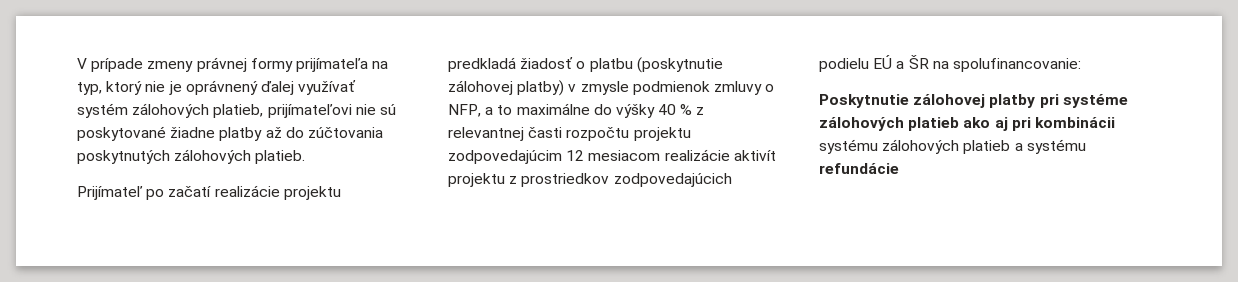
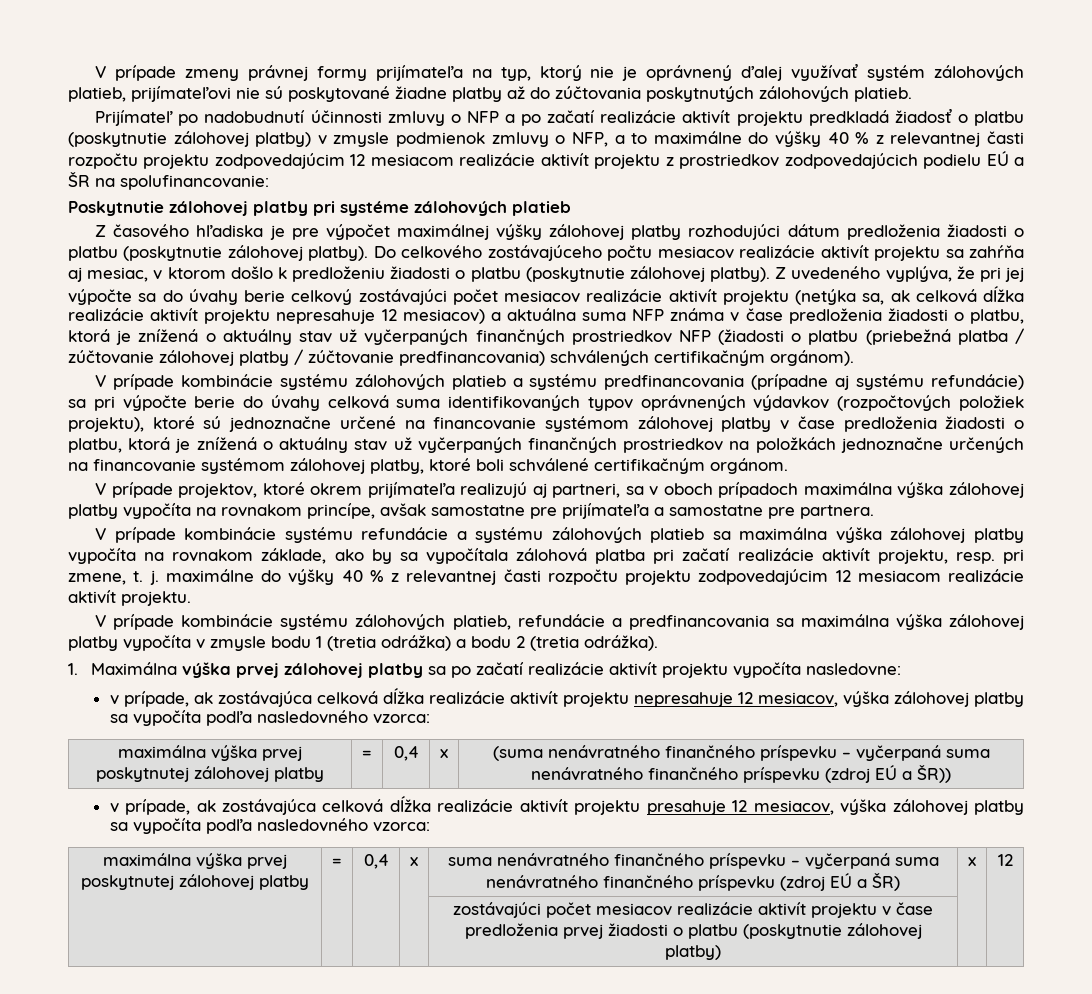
[168,185,280,197] začatí realizácie -> [204,110,731,126] nadobudnutí účinnosti zmluvy o NFP a po začatí realizácie aktivít
[963,117,1115,131] ako aj pri kombinácii -> [95,224,1024,240] [68,245,1024,261] [68,266,1024,282] [68,286,1024,305] [68,308,1024,324] [68,328,1024,345] [68,349,854,366] [95,374,273,390] // Z časového hľadiska je pre výpočet maximálnej výšky zálohovej platby rozhodujúci dátum predloženia žiadosti o platbu (poskytnutie zálohovej platby). Do celkového zostávajúceho počtu mesiacov realizácie aktivít projektu sa zahŕňa aj mesiac, v ktorom došlo k predloženiu žiadosti o platbu (poskytnutie zálohovej platby). Z uvedeného vyplýva, že pri jej výpočte sa do úvahy berie celkový zostávajúci počet mesiacov realizácie aktivít projektu (netýka sa, ak celková dĺžka realizácie aktivít projektu nepresahuje 12 mesiacov) a aktuálna suma NFP známa v čase predloženia žiadosti o platbu, ktorá je znížená o aktuálny stav už vyčerpaných finančných prostriedkov NFP (žiadosti o platbu (priebežná platba / zúčtovanie zálohovej platby / zúčtovanie predfinancovania) schválených certifikačným orgánom). // V prípade kombinácie
[819,163,899,174] refundácie -> [604,374,1024,390] [68,395,1024,411] [68,416,1024,432] [68,437,1024,453] [68,458,788,474] [95,482,1024,498] [68,503,874,519] [95,527,1024,543] [68,548,1024,564] [68,569,1024,585] [68,590,191,606] [95,614,1024,630] [68,635,658,651] [68,662,901,678] [109,688,1025,707] [109,710,430,726] [118,745,302,761] [96,766,324,782] [362,750,372,758] [393,746,419,761] [440,749,448,758] [492,745,990,761] [531,765,951,783] [109,796,1024,815] [109,818,430,834] [103,853,287,869] [81,874,309,890] [332,858,342,866] [363,854,389,869] [410,857,418,866] [447,853,939,869] [486,873,900,891] [968,857,976,866] [997,854,1013,866] [453,902,933,918] [464,923,922,939] [665,945,721,960] predfinancovania (prípadne aj systému refundácie) sa pri výpočte berie do úvahy celková suma identifikovaných typov oprávnených výdavkov (rozpočtových položiek projektu), ktoré sú jednoznačne určené na financovanie systémom zálohovej platby v čase predloženia žiadosti o platbu, ktorá je znížená o aktuálny stav už vyčerpaných finančných prostriedkov na položkách jednoznačne určených na financovanie systémom zálohovej platby, ktoré boli schválené certifikačným orgánom. // V prípade projektov, ktoré okrem prijímateľa realizujú aj partneri, sa v oboch prípadoch maximálna výška zálohovej platby vypočíta na rovnakom princípe, avšak samostatne pre prijímateľa a samostatne pre partnera. // V prípade kombinácie systému refundácie a systému zálohových platieb sa maximálna výška zálohovej platby vypočíta na rovnakom základe, ako by sa vypočítala zálohová platba pri začatí realizácie aktivít projektu, resp. pri zmene, t. j. maximálne do výšky 40 % z relevantnej časti rozpočtu projektu zodpovedajúcim 12 mesiacom realizácie aktivít projektu. // V prípade kombinácie systému zálohových platieb, refundácie a predfinancovania sa maximálna výška zálohovej platby vypočíta v zmysle bodu 1 (tretia odrážka) a bodu 2 (tretia odrážka). // 1. Maximálna výška prvej zálohovej platby sa po začatí realizácie aktivít projektu vypočíta nasledovne: // v prípade, ak zostávajúca celková dĺžka realizácie aktivít projektu nepresahuje 12 mesiacov, výška zálohovej platby sa vypočíta podľa nasledovného vzorca: // maximálna výška prvej poskytnutej zálohovej platby | = | 0,4 | x | (suma nenávratného finančného príspevku – vyčerpaná suma nenávratného finančného príspevku (zdroj EÚ a ŠR)) // v prípade, ak zostávajúca celková dĺžka realizácie aktivít projektu presahuje 12 mesiacov, výška zálohovej platby sa vypočíta podľa nasledovného vzorca: // maximálna výška prvej poskytnutej zálohovej platby | = | 0,4 | x | suma nenávratného finančného príspevku – vyčerpaná suma nenávratného finančného príspevku (zdroj EÚ a ŠR) | x | 12 // | | | | zostávajúci počet mesiacov realizácie aktivít projektu v čase predloženia prvej žiadosti o platbu (poskytnutie zálohovej platby) | |

